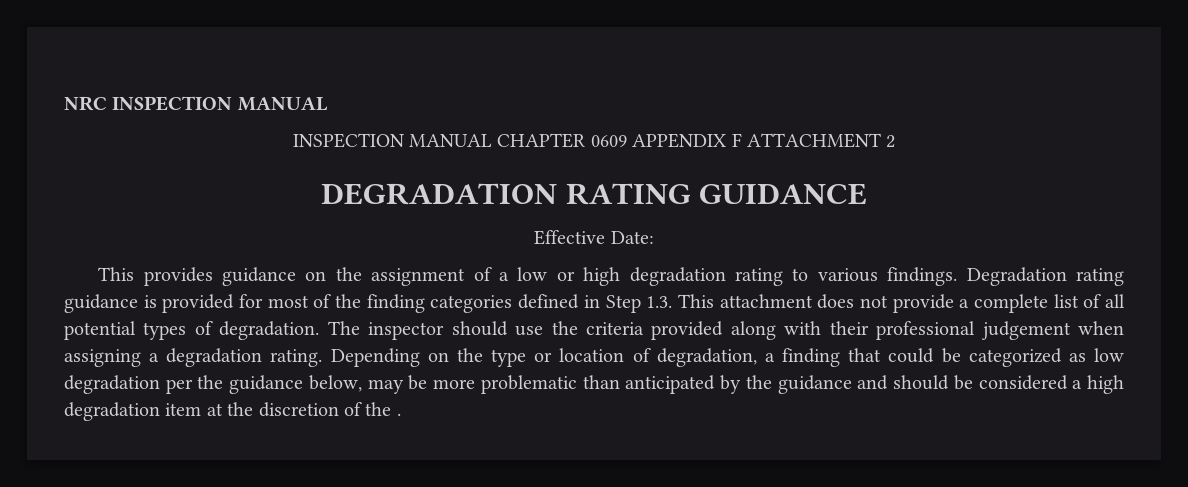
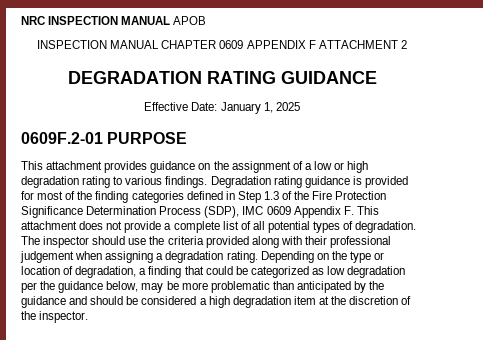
(328, 104) none -> [173,16,207,25] APOB
[98,267,135,281] // This -> [220,102,300,114] [21,132,188,144] [21,161,103,170] January 1, 2025 // 0609F.2-01 PURPOSE // This attachment
[646,296,673,308] 1.3. -> [263,191,387,200] [21,206,354,218] 1.3 of the Fire Protection Significance Determination Process (SDP), IMC 0609 Appendix F.
[396,413,401,416] . -> [39,311,89,323] inspector.

